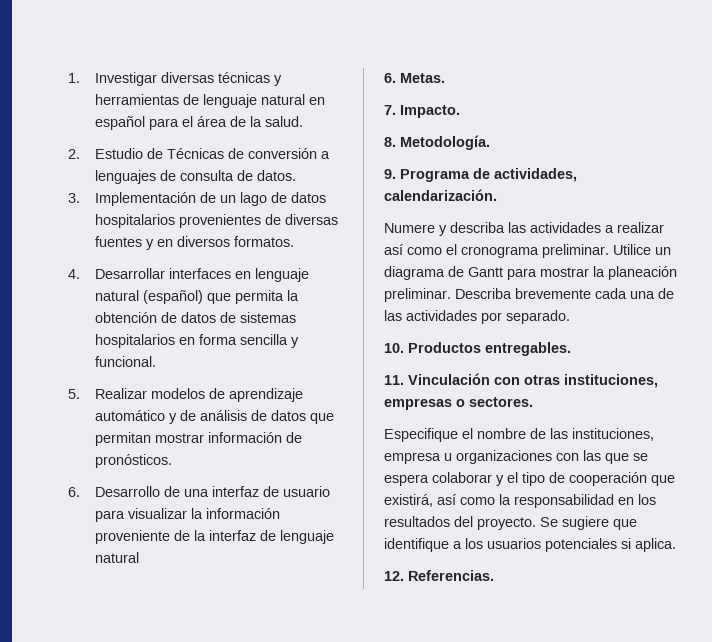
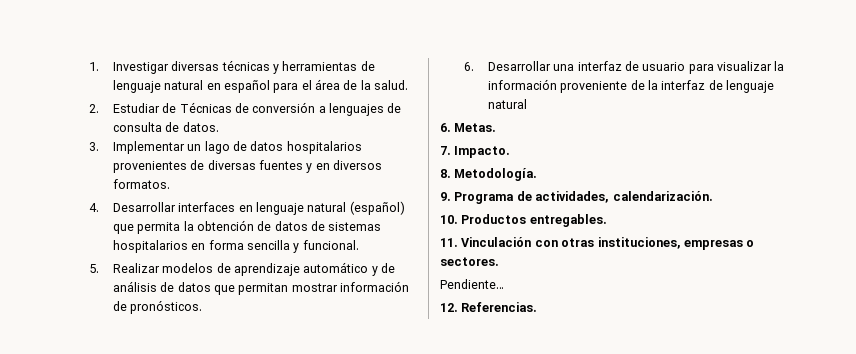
[94,148,143,159] Estudio -> [112,103,160,113] Estudiar
[94,192,216,206] Implementación de -> [112,141,185,154] Implementar
[94,486,180,497] Desarrollo de -> [487,61,551,71] Desarrollar
[384,222,664,236] [384,244,671,258] [384,266,677,280] [384,288,674,302] [384,310,570,324] // Numere y describa las actividades a realizar así como el cronograma preliminar. Utilice un diagrama de Gantt para mostrar la planeación preliminar. Describa brevemente cada una de las actividades por separado. -> (713, 196) none
[384,428,654,442] [384,450,648,464] [384,472,675,486] [384,494,656,508] [384,516,637,530] [384,538,676,552] Especifique el nombre de las instituciones, empresa u organizaciones con las que se espera colaborar y el tipo de cooperación que existirá, así como la responsabilidad en los resultados del proyecto. Se sugiere que identifique a los usuarios potenciales si aplica. -> [440,279,504,289] Pendiente…

